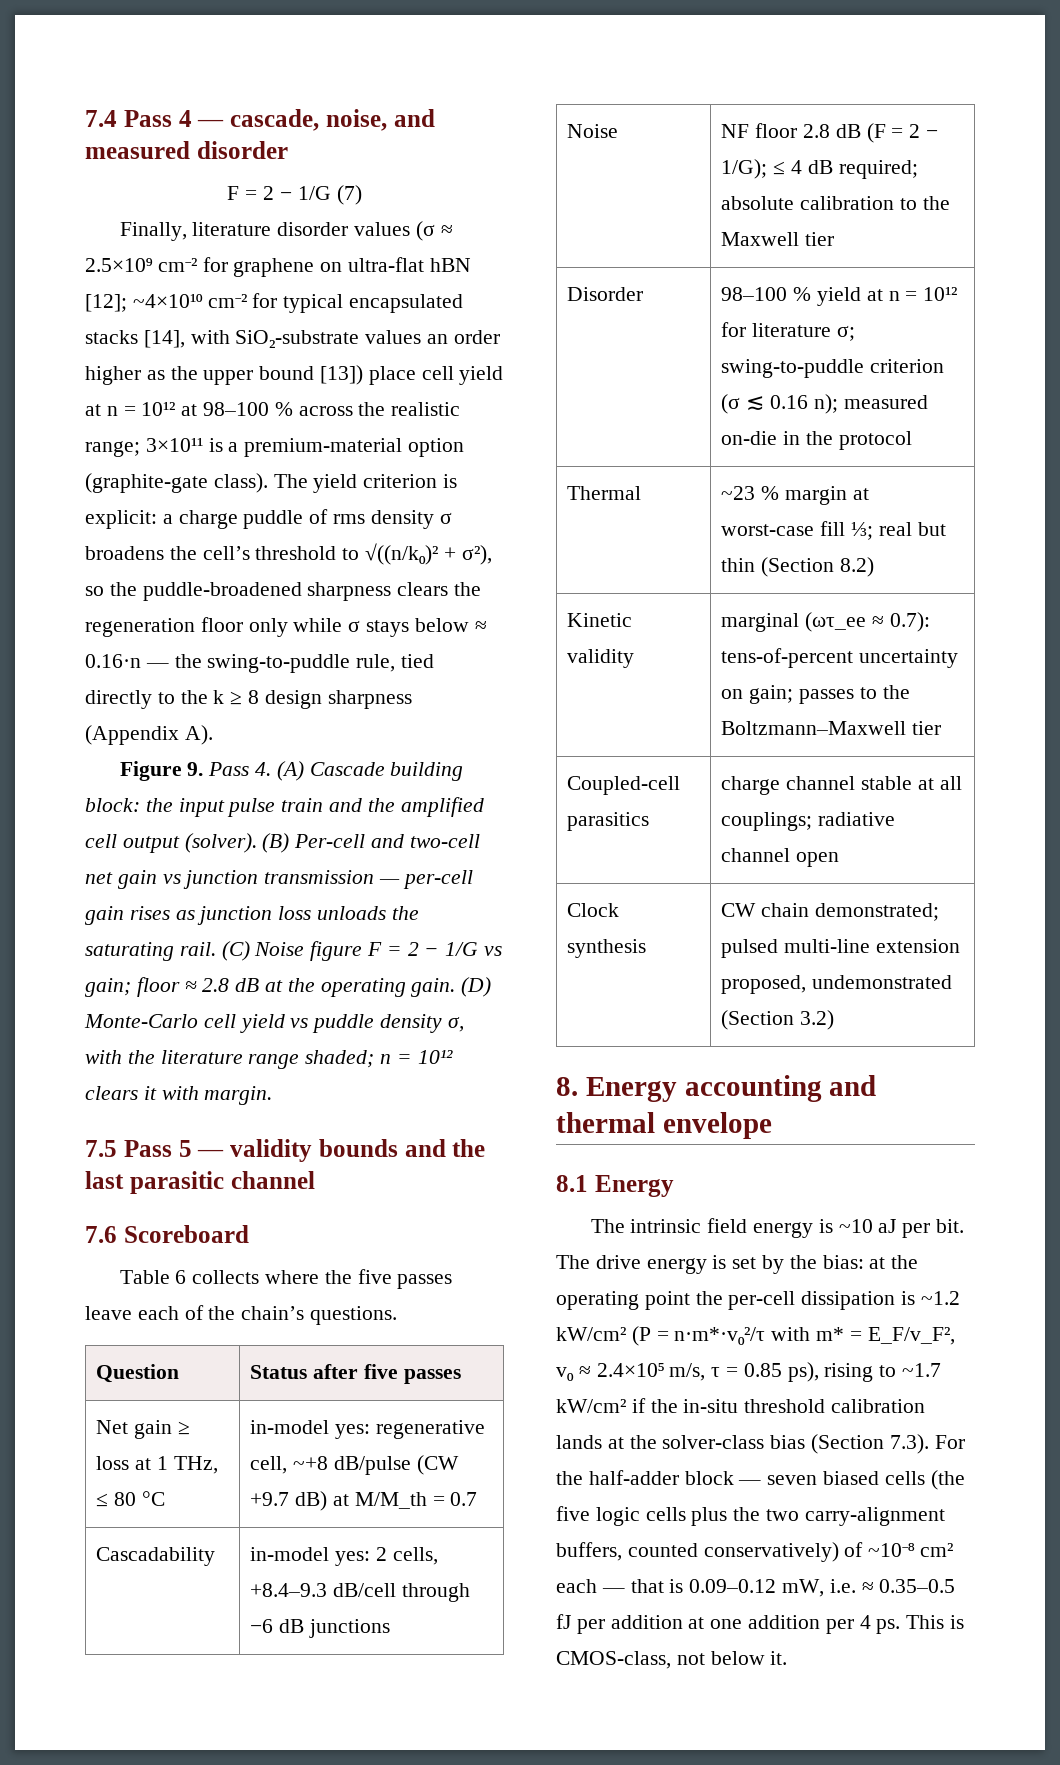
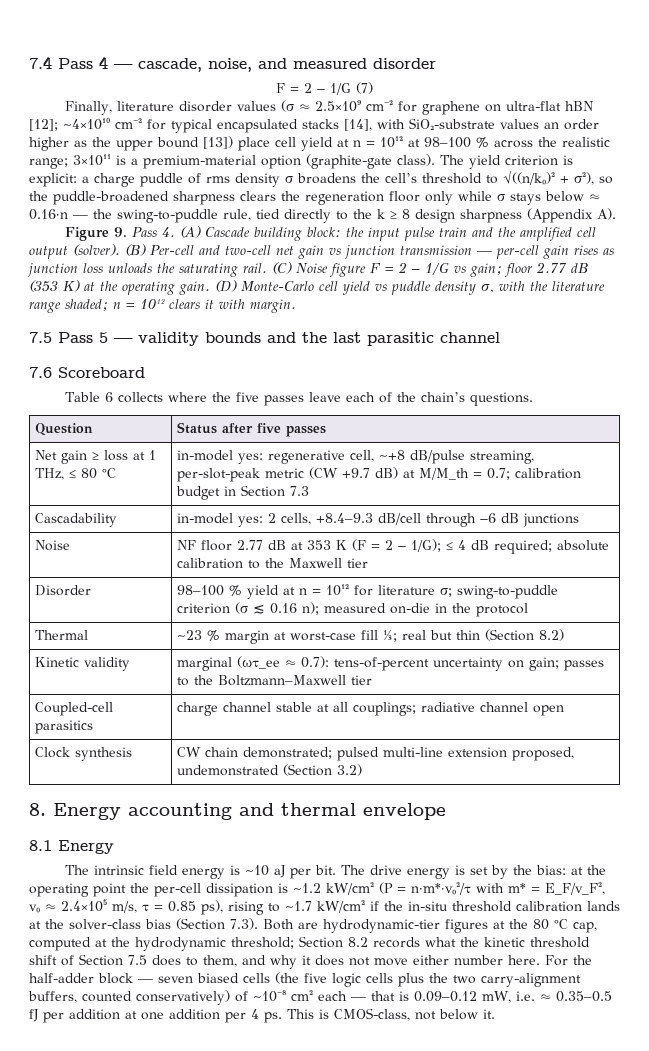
[184,978,260,992] ≈ 2.8 dB -> [536,262,588,273] [29,280,80,292] 2.77 dB (353 K)
(411, 1465) none -> [469,450,534,464] [176,468,304,482] streaming, per-slot-peak metric
[450,1492,478,1506] 0.7 -> [486,468,581,480] [175,485,309,500] 0.7; calibration budget in Section 7.3
[802,124,861,138] 2.8 dB -> [236,540,347,550] 2.77 dB at 353 K
(929, 1444) none -> [263,919,597,933] [29,936,590,951] [29,954,540,969] Both are hydrodynamic-tier figures at the 80 °C cap, computed at the hydrodynamic threshold; Section 8.2 records what the kinetic threshold shift of Section 7.5 does to them, and why it does not move either number here.

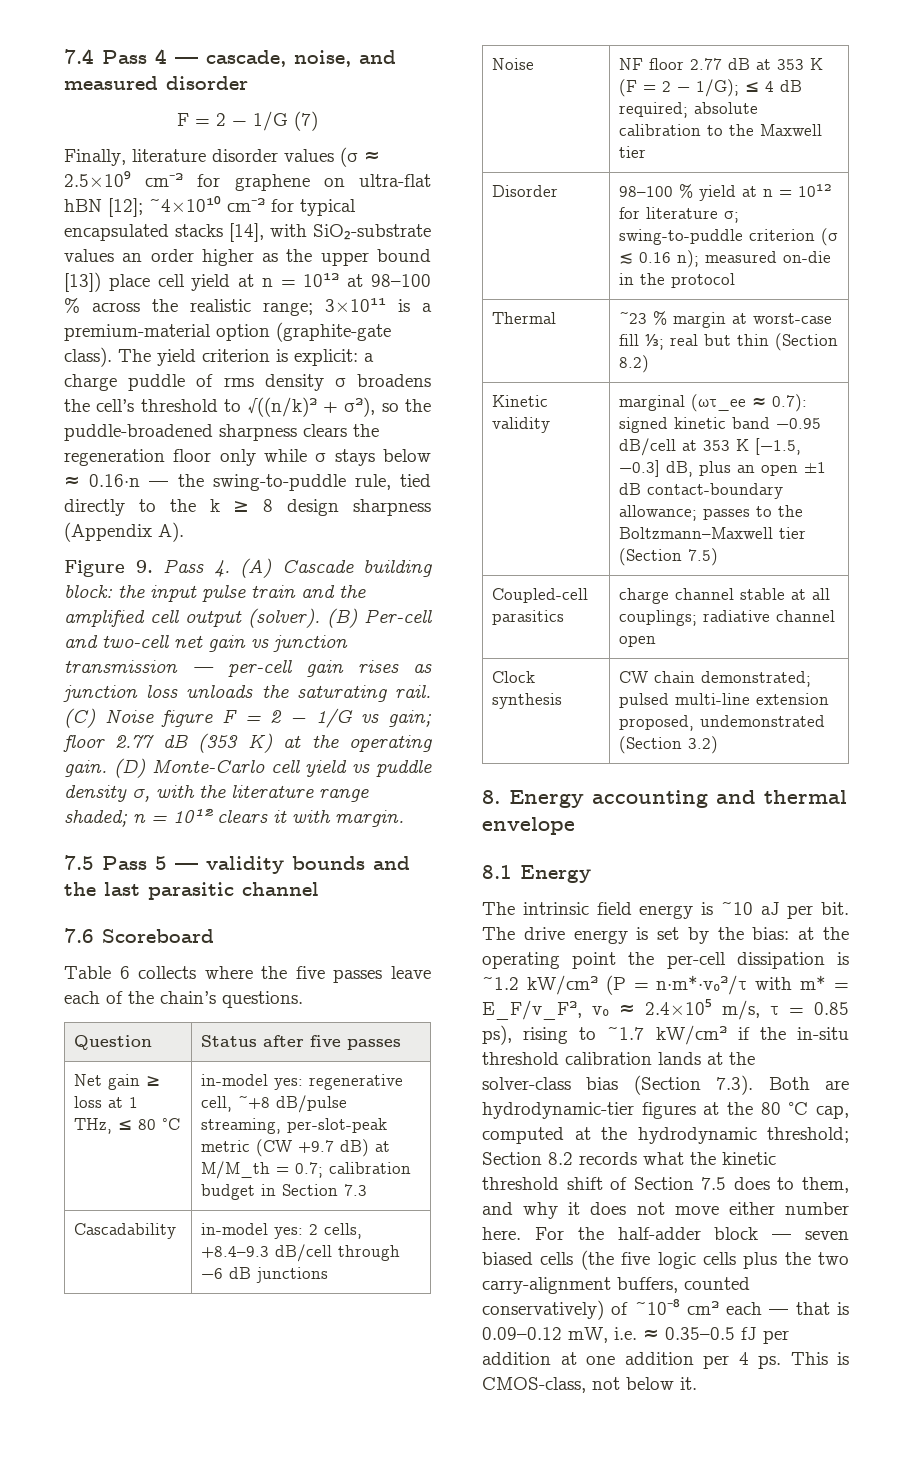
[503,171,555,185] √((n/k₀)² -> [247,397,317,417] √((n/k)²
[333,657,559,671] tens-of-percent uncertainty on gain; -> [619,417,822,433] [619,438,802,456] [619,460,827,477] [619,483,784,499] [619,505,698,521] signed kinetic band −0.95 dB/cell at 353 K [−1.5, −0.3] dB, plus an open ±1 dB contact-boundary allowance;
(372, 680) none -> [619,548,719,566] (Section 7.5)

